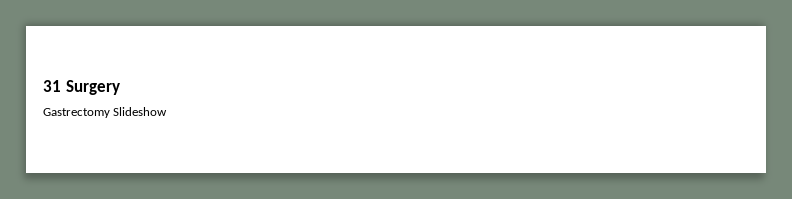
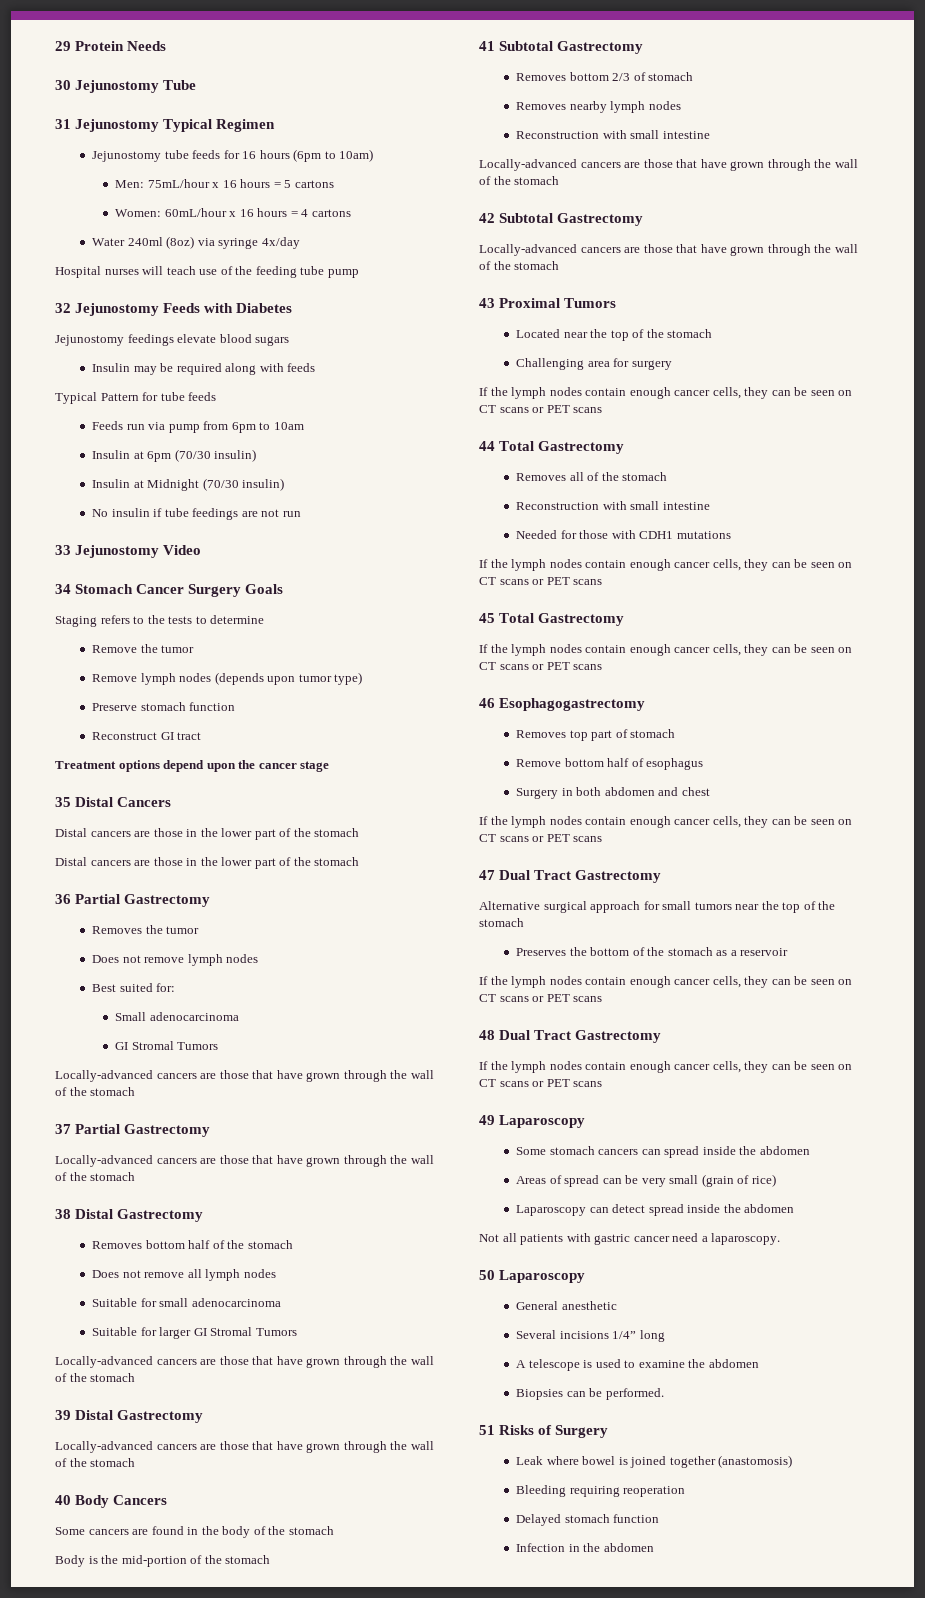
[43,80,120,95] [43,107,168,118] 31 Surgery // Gastrectomy Slideshow -> [55,41,167,51] [55,80,197,93] [55,119,276,132] [92,149,374,162] [115,179,334,188] [115,208,351,217] [92,236,300,249] [55,266,359,278] [55,303,293,316] [55,334,290,346] [92,363,316,375] [55,392,217,404] [92,421,304,433] [92,449,257,462] [92,478,285,491] [92,508,301,520] [55,545,202,558] [55,584,284,597] [55,615,265,627] [92,644,195,653] [92,672,363,685] [92,702,236,711] [92,732,202,740] [55,760,330,772] [55,797,172,807] [55,828,360,840] [55,857,360,869] [55,894,211,907] [92,925,200,934] [92,954,259,966] [92,983,176,992] [115,1012,239,1021] [115,1041,219,1050] [55,1070,434,1082] [55,1087,136,1096] [55,1124,211,1137] [55,1155,434,1167] [55,1172,136,1181] [55,1209,204,1222] [92,1240,293,1249] [92,1269,276,1281] [92,1298,281,1307] [92,1327,297,1339] [55,1356,434,1368] [55,1373,136,1382] [55,1410,204,1423] [55,1441,434,1453] [55,1458,136,1467] [55,1495,168,1508] [55,1526,334,1538] [55,1555,271,1567] [479,41,644,54] [516,72,694,81] [516,101,681,113] [516,130,710,139] [479,159,858,171] [479,176,560,185] [479,213,644,226] [479,244,858,256] [479,261,560,270] [479,298,617,308] [516,329,713,341] [516,358,672,370] [479,387,853,399] [479,405,603,413] [479,441,625,454] [516,472,668,481] [516,501,710,510] [516,530,731,539] [479,559,853,571] [479,577,603,585] [479,613,625,626] [479,644,853,656] [479,662,603,670] [479,698,646,711] [516,729,676,741] [516,758,704,770] [516,787,710,799] [479,816,853,828] [479,834,603,842] [479,870,662,883] [479,901,836,913] [479,918,524,927] [516,947,789,956] [479,976,853,988] [479,994,603,1002] [479,1030,662,1043] [479,1061,853,1073] [479,1079,603,1087] [479,1115,586,1128] [516,1146,810,1158] [516,1174,776,1187] [516,1204,795,1216] [479,1233,781,1245] [479,1270,586,1283] [516,1301,617,1310] [516,1330,665,1342] [516,1359,759,1371] [516,1388,664,1400] [479,1425,609,1438] [516,1455,793,1468] [516,1485,686,1497] [516,1514,660,1526] [516,1543,654,1552] 29 Protein Needs // 30 Jejunostomy Tube // 31 Jejunostomy Typical Regimen // Jejunostomy tube feeds for 16 hours (6pm to 10am) // Men: 75mL/hour x 16 hours = 5 cartons // Women: 60mL/hour x 16 hours = 4 cartons // Water 240ml (8oz) via syringe 4x/day // Hospital nurses will teach use of the feeding tube pump // 32 Jejunostomy Feeds with Diabetes // Jejunostomy feedings elevate blood sugars // Insulin may be required along with feeds // Typical Pattern for tube feeds // Feeds run via pump from 6pm to 10am // Insulin at 6pm (70/30 insulin) // Insulin at Midnight (70/30 insulin) // No insulin if tube feedings are not run // 33 Jejunostomy Video // 34 Stomach Cancer Surgery Goals // Staging refers to the tests to determine // Remove the tumor // Remove lymph nodes (depends upon tumor type) // Preserve stomach function // Reconstruct GI tract // Treatment options depend upon the cancer stage // 35 Distal Cancers // Distal cancers are those in the lower part of the stomach // Distal cancers are those in the lower part of the stomach // 36 Partial Gastrectomy // Removes the tumor // Does not remove lymph nodes // Best suited for: // Small adenocarcinoma // GI Stromal Tumors // Locally-advanced cancers are those that have grown through the wall of the stomach // 37 Partial Gastrectomy // Locally-advanced cancers are those that have grown through the wall of the stomach // 38 Distal Gastrectomy // Removes bottom half of the stomach // Does not remove all lymph nodes // Suitable for small adenocarcinoma // Suitable for larger GI Stromal Tumors // Locally-advanced cancers are those that have grown through the wall of the stomach // 39 Distal Gastrectomy // Locally-advanced cancers are those that have grown through the wall of the stomach // 40 Body Cancers // Some cancers are found in the body of the stomach // Body is the mid-portion of the stomach // 41 Subtotal Gastrectomy // Removes bottom 2/3 of stomach // Removes nearby lymph nodes // Reconstruction with small intestine // Locally-advanced cancers are those that have grown through the wall of the stomach // 42 Subtotal Gastrectomy // Locally-advanced cancers are those that have grown through the wall of the stomach // 43 Proximal Tumors // Located near the top of the stomach // Challenging area for surgery // If the lymph nodes contain enough cancer cells, they can be seen on CT scans or PET scans // 44 Total Gastrectomy // Removes all of the stomach // Reconstruction with small intestine // Needed for those with CDH1 mutations // If the lymph nodes contain enough cancer cells, they can be seen on CT scans or PET scans // 45 Total Gastrectomy // If the lymph nodes contain enough cancer cells, they can be seen on CT scans or PET scans // 46 Esophagogastrectomy // Removes top part of stomach // Remove bottom half of esophagus // Surgery in both abdomen and chest // If the lymph nodes contain enough cancer cells, they can be seen on CT scans or PET scans // 47 Dual Tract Gastrectomy // Alternative surgical approach for small tumors near the top of the stomach // Preserves the bottom of the stomach as a reservoir // If the lymph nodes contain enough cancer cells, they can be seen on CT scans or PET scans // 48 Dual Tract Gastrectomy // If the lymph nodes contain enough cancer cells, they can be seen on CT scans or PET scans // 49 Laparoscopy // Some stomach cancers can spread inside the abdomen // Areas of spread can be very small (grain of rice) // Laparoscopy can detect spread inside the abdomen // Not all patients with gastric cancer need a laparoscopy. // 50 Laparoscopy // General anesthetic // Several incisions 1/4” long // A telescope is used to examine the abdomen // Biopsies can be performed. // 51 Risks of Surgery // Leak where bowel is joined together (anastomosis) // Bleeding requiring reoperation // Delayed stomach function // Infection in the abdomen

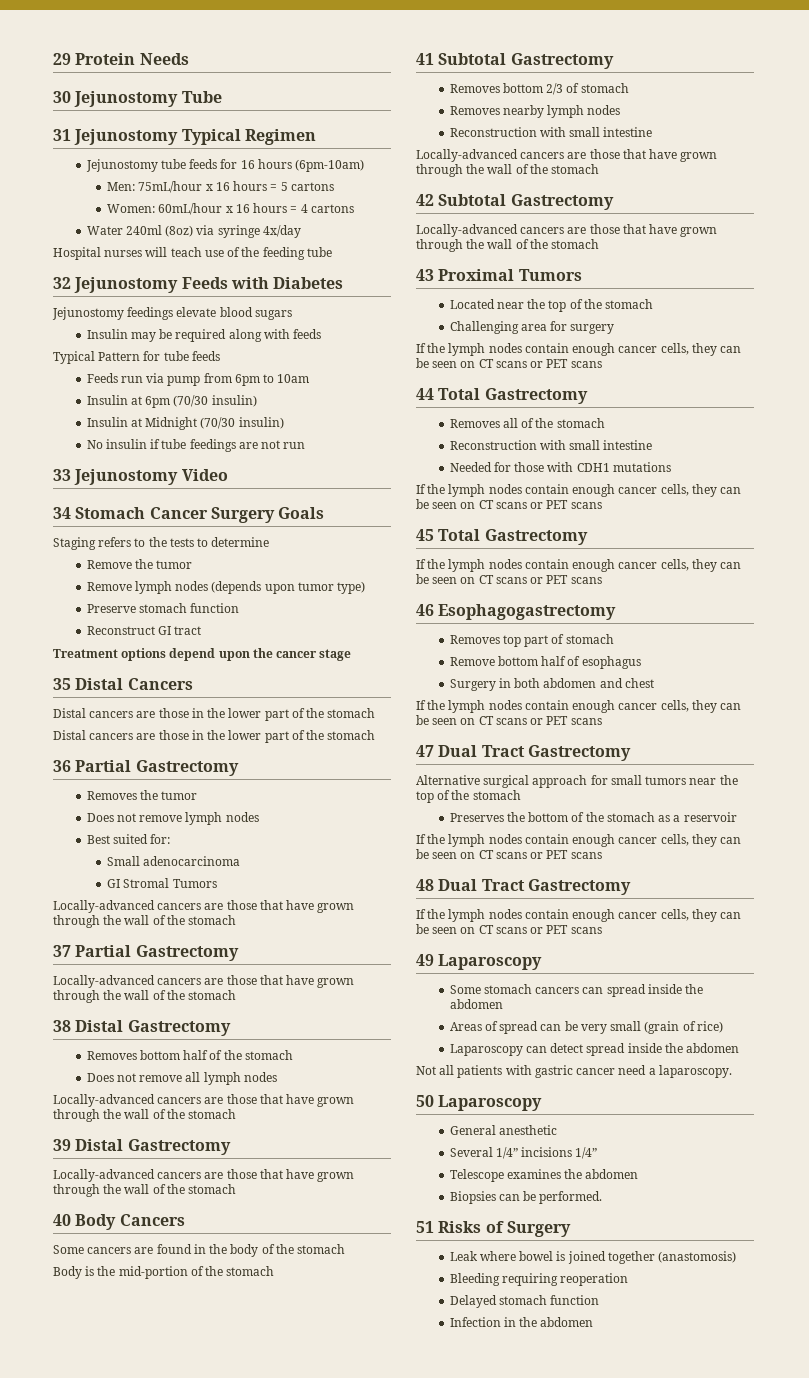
[293,149,374,162] (6pm to 10am) -> [295,159,365,172] (6pm-10am)
[327,269,359,278] pump -> (332, 252) none
[92,1298,281,1307] [92,1327,297,1339] // Suitable for small adenocarcinoma // Suitable for larger GI Stromal Tumors -> (277, 1077) none
(557, 1334) none -> [495,1147,518,1159] 1/4”
[639,1330,665,1342] [516,1359,685,1371] long // A telescope is used to examine -> [449,1169,561,1182] // Telescope examines

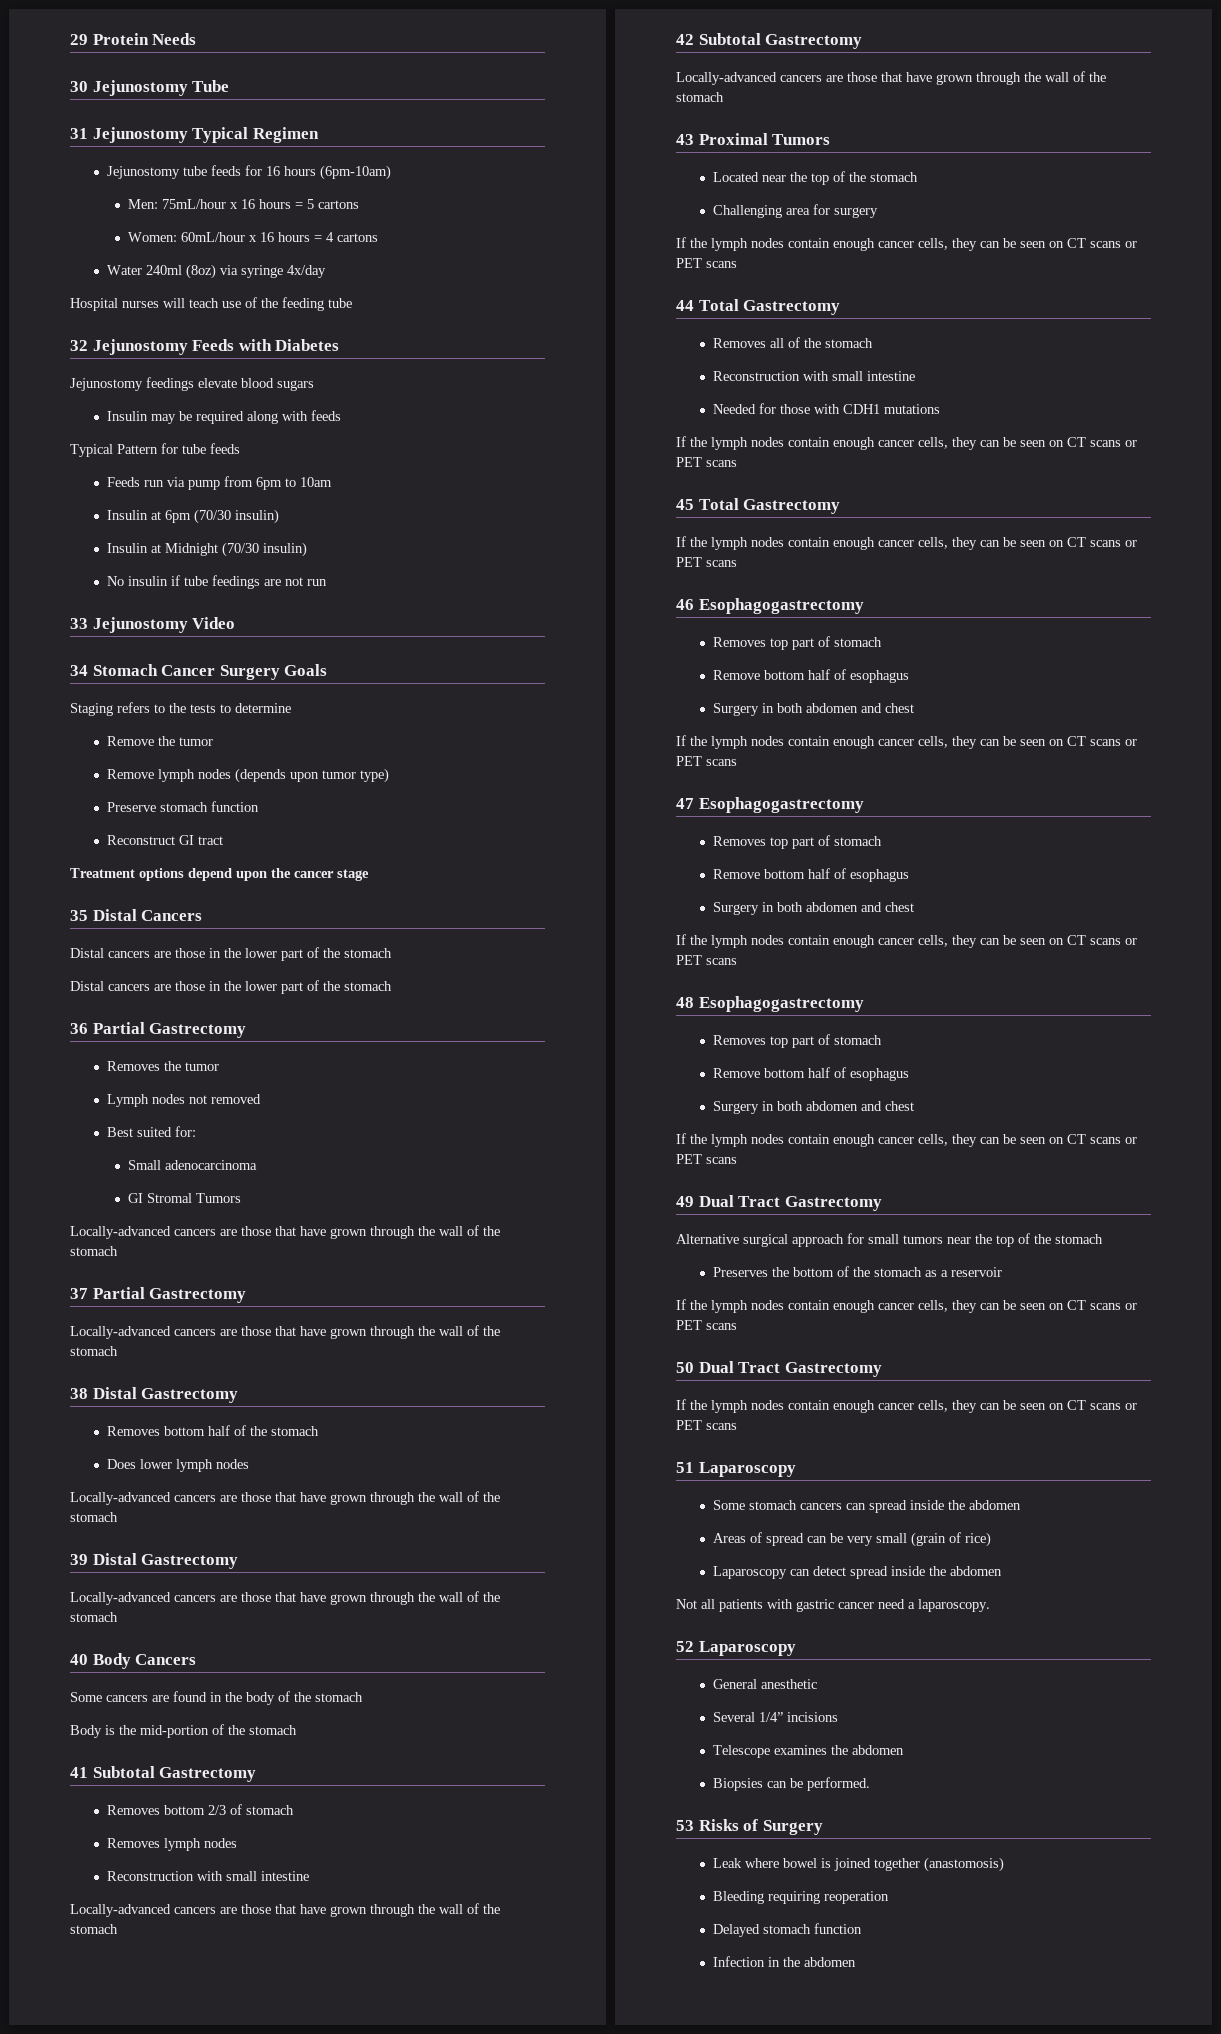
[86,812,259,825] Does not remove lymph nodes -> [107,1094,262,1107] Lymph nodes not removed
[116,1072,201,1082] not remove all -> [140,1459,173,1469] lower
[502,105,544,118] nearby -> (161, 1843) none
(434, 751) none -> [698,797,864,813] [713,835,883,849] [713,868,910,882] [713,902,915,915] [676,934,1137,948] [676,955,737,965] [676,996,864,1012] [713,1034,883,1048] [713,1067,910,1081] [713,1101,915,1114] [676,1133,1137,1147] [676,1154,737,1164] [676,1196,694,1207] Esophagogastrectomy // Removes top part of stomach // Remove bottom half of esophagus // Surgery in both abdomen and chest // If the lymph nodes contain enough cancer cells, they can be seen on CT scans or PET scans // 48 Esophagogastrectomy // Removes top part of stomach // Remove bottom half of esophagus // Surgery in both abdomen and chest // If the lymph nodes contain enough cancer cells, they can be seen on CT scans or PET scans // 49
[416,879,434,891] 48 -> [676,1362,694,1373] 50
[416,954,434,966] 49 -> [676,1462,694,1473] 51
[416,1095,434,1107] 50 -> [676,1641,694,1652] 52
[575,1147,598,1159] 1/4” -> (839, 1717) none
[416,1221,434,1233] 51 -> [676,1820,694,1831] 53

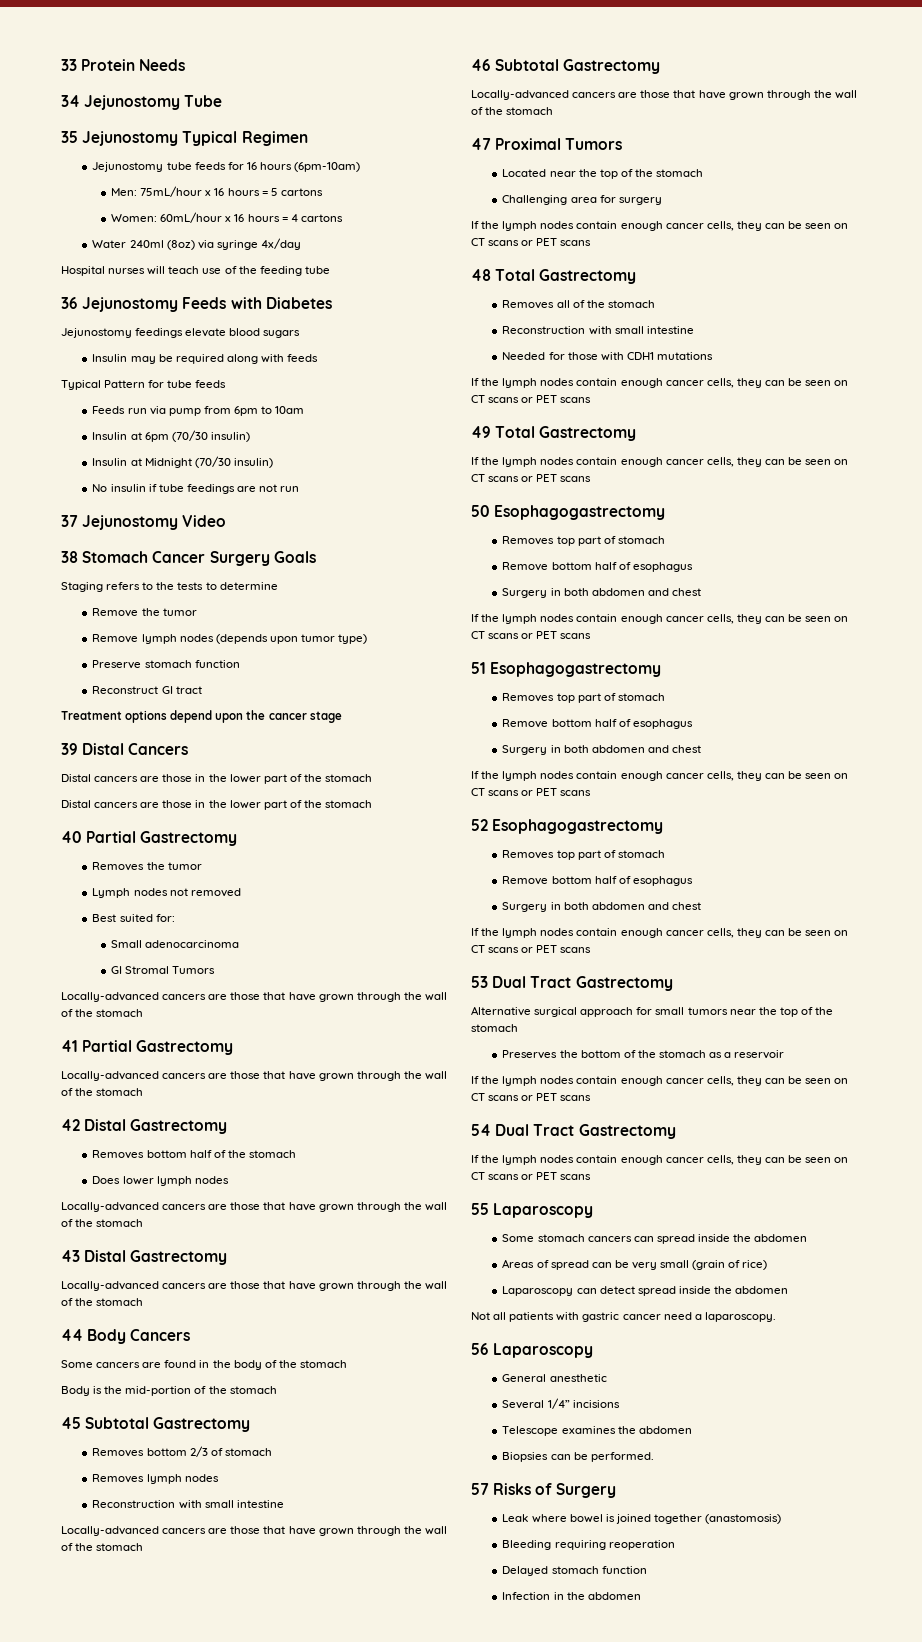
[70,34,88,45] 29 -> [61,59,77,71] 33
[70,81,88,92] 30 -> [61,95,80,107] 34
[70,128,88,139] 31 -> [61,131,78,143] 35
[70,340,88,351] 32 -> [61,297,78,309] 36
[70,618,88,629] 33 -> [61,515,78,527] 37
[70,665,88,676] 34 -> [61,551,78,563] 38
[70,910,88,921] 35 -> [61,743,78,755] 39
[70,1023,88,1034] 36 -> [61,831,82,843] 40
[70,1288,88,1299] 37 -> [61,1040,78,1052] 41
[70,1388,88,1399] 38 -> [61,1119,80,1131] 42
[70,1554,88,1565] 39 -> [61,1250,80,1262] 43
[70,1654,88,1665] 40 -> [61,1329,83,1341] 44
[70,1767,88,1778] 41 -> [61,1417,81,1429] 45
[676,34,694,45] 42 -> [471,59,491,71] 46
[676,134,694,145] 43 -> [471,138,491,150] 47
[676,300,694,311] 44 -> [471,269,491,281] 48
[676,499,694,510] 45 -> [471,426,491,438] 49
[676,599,694,610] 46 -> [471,505,490,517] 50
[676,798,694,809] 47 -> [471,662,486,674] 51
[676,997,694,1008] 48 -> [471,819,488,831] 52
[676,1196,694,1207] 49 -> [471,976,488,988] 53
[676,1362,694,1373] 50 -> [471,1124,491,1136] 54
[676,1462,694,1473] 51 -> [471,1203,489,1215] 55
[676,1641,694,1652] 52 -> [471,1343,489,1355] 56
[676,1820,694,1831] 53 -> [471,1483,489,1495] 57

